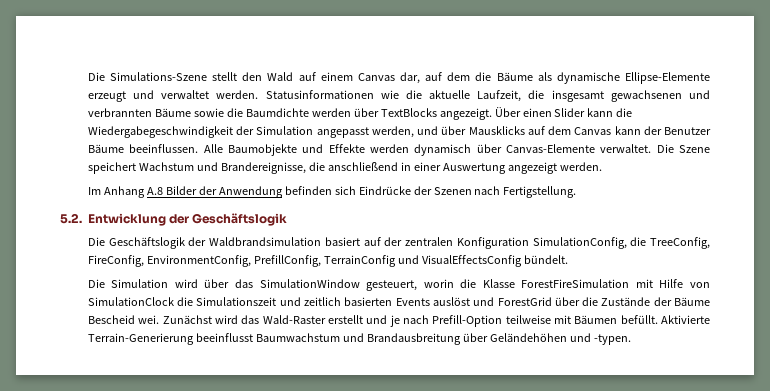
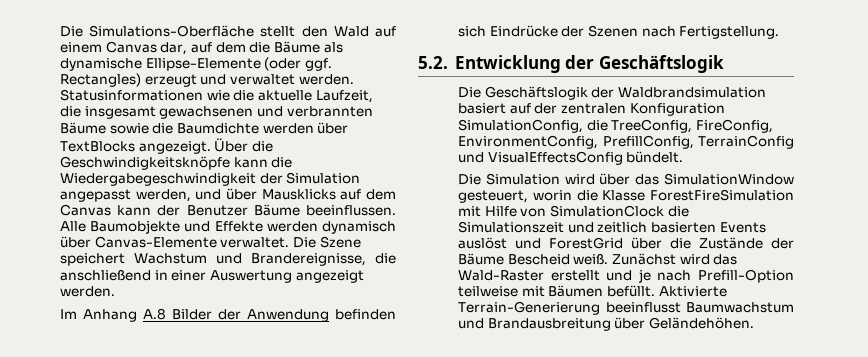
[87,72,207,81] Die Simulations-Szene -> [60,25,255,37] Die Simulations-Oberfläche
(711, 78) none -> [264,57,332,71] [60,73,142,87] (oder ggf. Rectangles)
[522,108,586,117] einen Slider -> [251,141,273,152] [60,156,231,170] die Geschwindigkeitsknöpfe
[138,315,160,324] wei. -> [573,253,609,265] weiß.
[489,333,631,345] Geländehöhen und -typen. -> [648,317,754,329] Geländehöhen.

